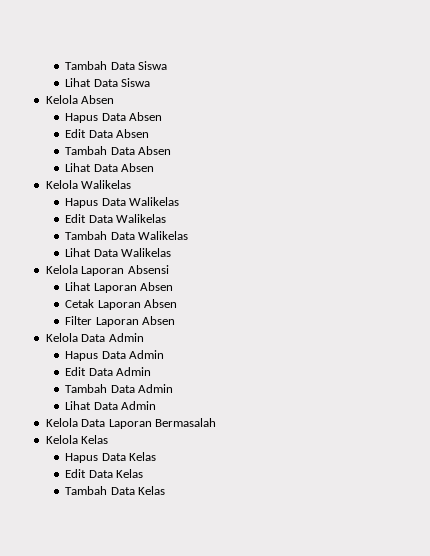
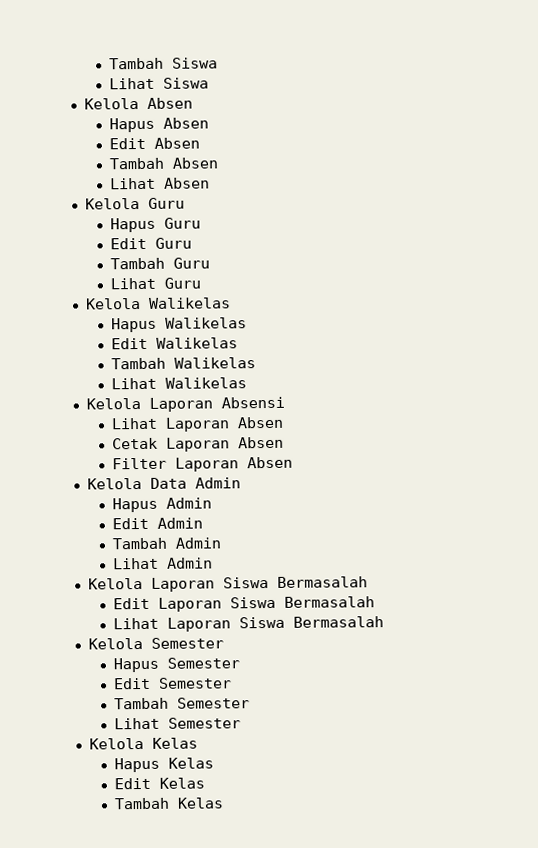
[65,61,135,70] Tambah Data -> [109,57,165,70] Tambah
[93,79,118,87] Data -> (156, 83) none
[101,113,126,121] Data -> (156, 125) none
[88,130,113,138] Data -> (147, 143) none
[110,147,135,155] Data -> (165, 163) none
[93,163,155,172] Data Absen -> [164,177,211,189] [84,197,185,210] [110,217,202,233] [110,237,193,250] [110,257,211,270] [110,277,202,290] Absen // Kelola Guru // Hapus Guru // Edit Guru // Tambah Guru // Lihat Guru
[101,198,126,206] Data -> (158, 325) none
[88,215,113,223] Data -> (149, 343) none
[110,232,135,240] Data -> (167, 363) none
[93,249,118,257] Data -> (158, 383) none
[101,351,126,359] Data -> (159, 505) none
[88,368,113,376] Data -> (150, 523) none
[110,385,135,393] Data -> (168, 543) none
[93,402,118,410] Data -> (160, 563) none
[81,418,216,429] Data Laporan Bermasalah -> [150,576,368,592] [113,596,376,612] [113,616,385,632] [87,637,224,650] [113,657,241,673] [113,677,233,690] [114,697,251,710] [114,717,242,730] Laporan Siswa Bermasalah // Edit Laporan Siswa Bermasalah // Lihat Laporan Siswa Bermasalah // Kelola Semester // Hapus Semester // Edit Semester // Tambah Semester // Lihat Semester
[101,453,126,461] Data -> (161, 765) none
[88,470,113,478] Data -> (152, 783) none
[110,487,135,495] Data -> (171, 803) none

